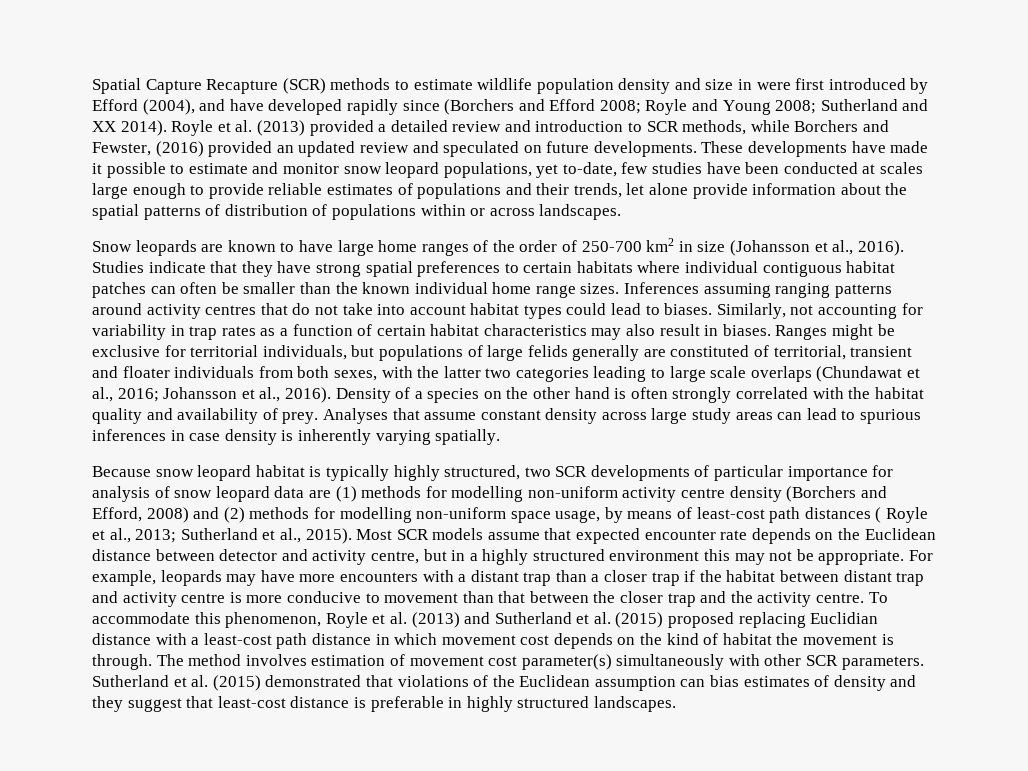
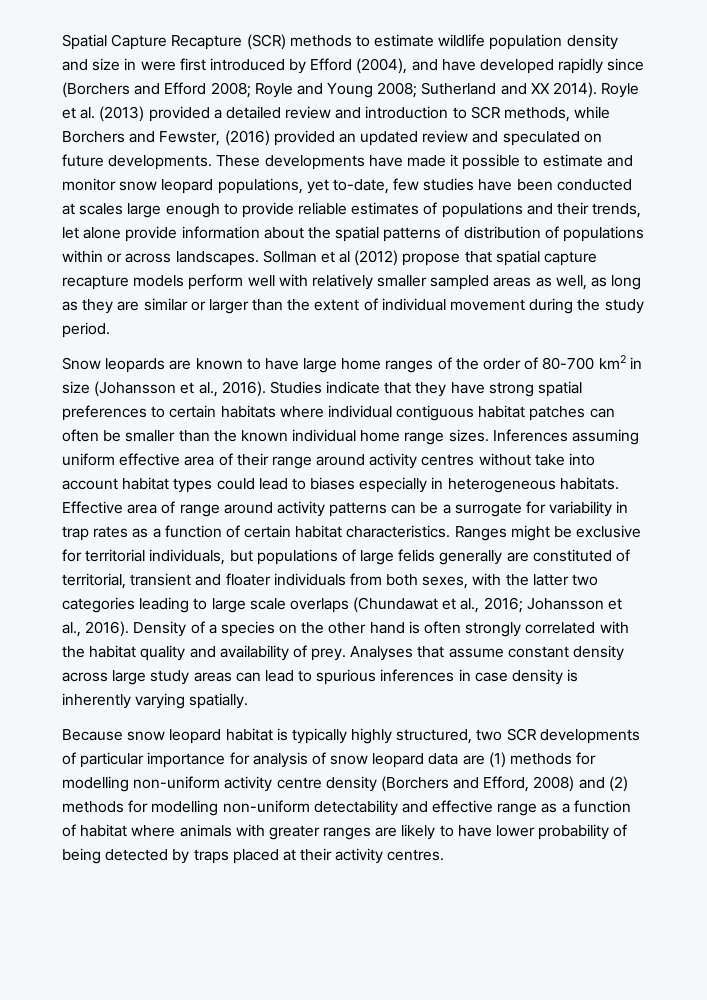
(622, 212) none -> [262,250,598,266] [62,274,642,290] [62,298,644,314] [62,322,110,338] Sollman et al (2012) propose that spatial capture recapture models perform well with relatively smaller sampled areas as well, as long as they are similar or larger than the extent of individual movement during the study period.
[581,241,642,252] 250-700 -> [542,357,595,370] 80-700
[775,283,892,298] [92,303,338,319] ranging patterns around activity centres that do not -> [62,453,531,469] uniform effective area of their range around activity centres without
[664,303,898,319] biases. Similarly, not accounting -> [310,477,619,493] [62,501,522,517] biases especially in heterogeneous habitats. Effective area of range around activity patterns can be a surrogate
[483,324,771,340] characteristics may also result in biases. -> [346,525,451,538] characteristics.
[510,507,929,523] [92,528,936,544] [92,549,934,565] [92,570,925,586] [92,591,888,607] [92,612,879,628] [92,633,894,649] [92,654,924,670] [92,675,917,691] [92,696,676,712] space usage, by means of least-cost path distances ( Royle et al., 2013; Sutherland et al., 2015). Most SCR models assume that expected encounter rate depends on the Euclidean distance between detector and activity centre, but in a highly structured environment this may not be appropriate. For example, leopards may have more encounters with a distant trap than a closer trap if the habitat between distant trap and activity centre is more conducive to movement than that between the closer trap and the activity centre. To accommodate this phenomenon, Royle et al. (2013) and Sutherland et al. (2015) proposed replacing Euclidian distance with a least-cost path distance in which movement cost depends on the kind of habitat the movement is through. The method involves estimation of movement cost parameter(s) simultaneously with other SCR parameters. Sutherland et al. (2015) demonstrated that violations of the Euclidean assumption can bias estimates of density and they suggest that least-cost distance is preferable in highly structured landscapes. -> [313,800,631,816] [62,824,628,840] [62,848,445,864] detectability and effective range as a function of habitat where animals with greater ranges are likely to have lower probability of being detected by traps placed at their activity centres.

